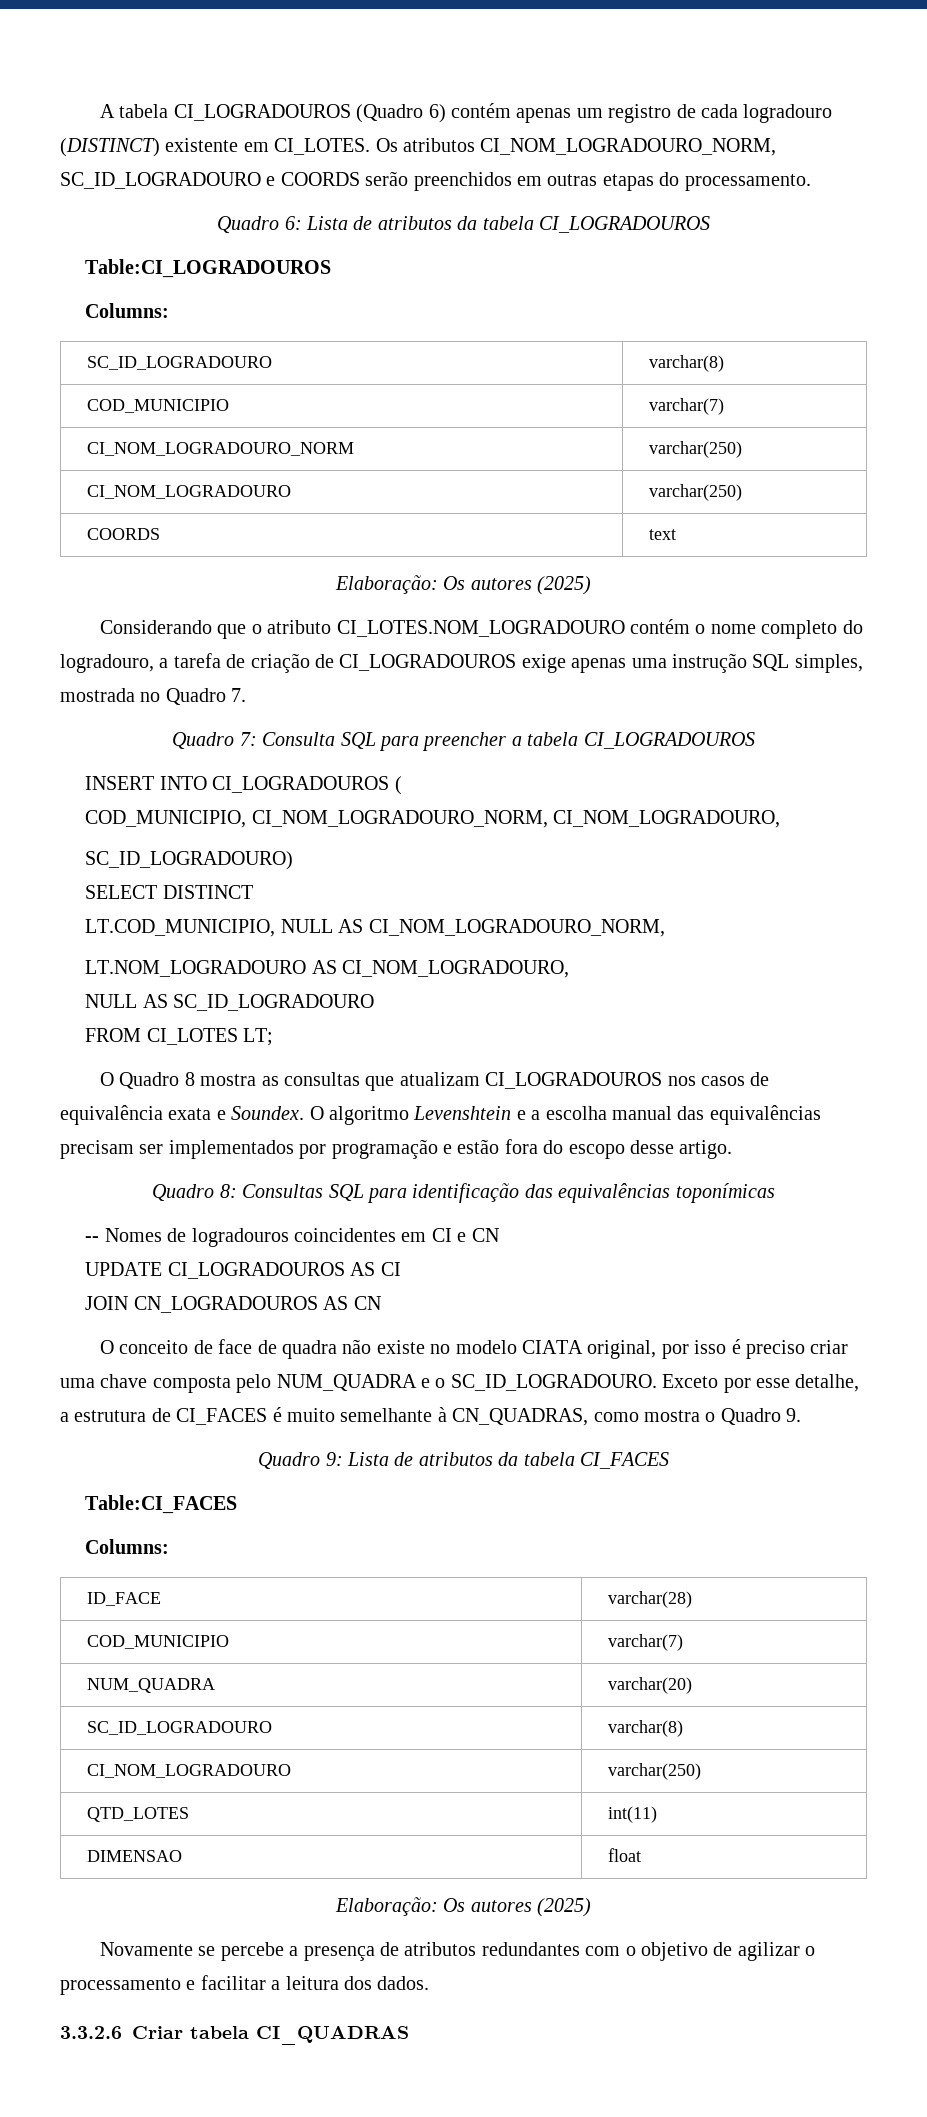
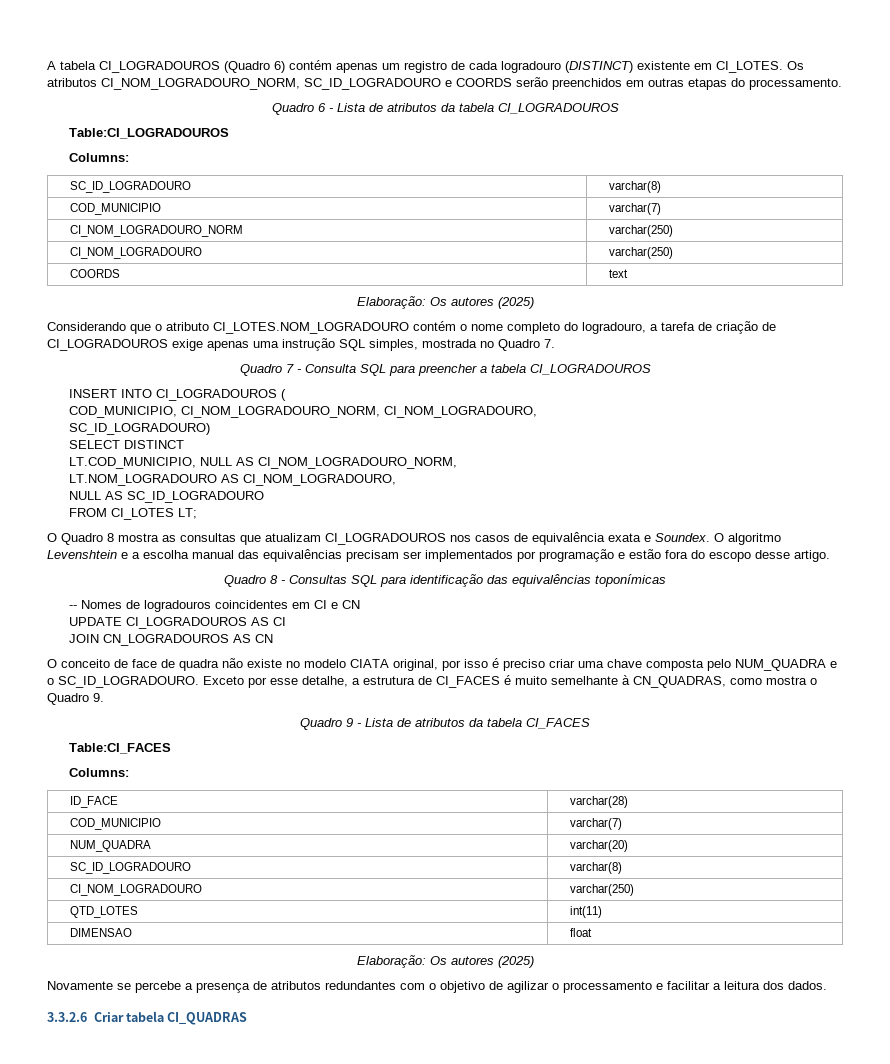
[284,216,302,230] 6: -> [317,103,334,112] 6 -
[239,732,257,746] 7: -> [285,364,302,373] 7 -
[219,1184,237,1198] 8: -> [270,575,286,584] 8 -
[325,1452,343,1466] 9: -> [346,718,362,727] 9 -

